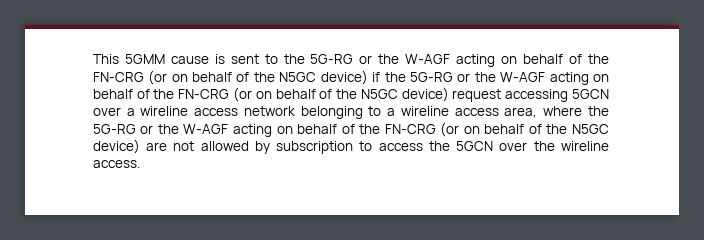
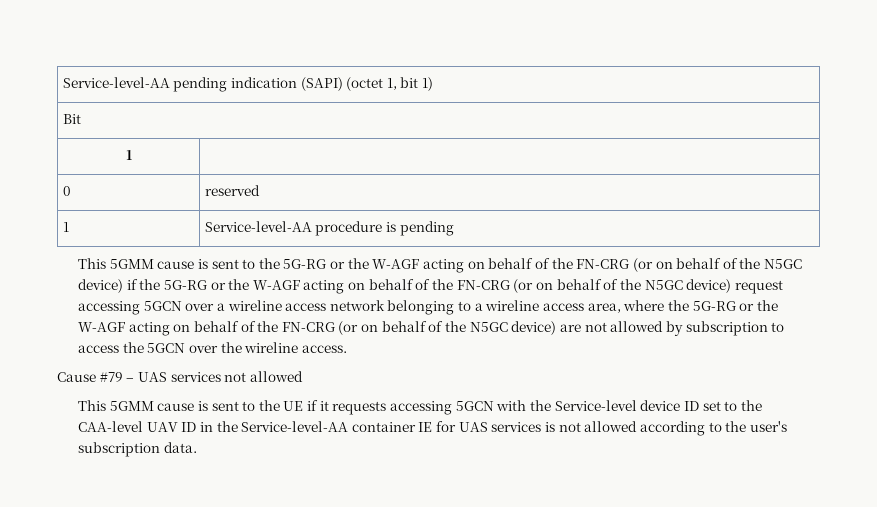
(92, 59) none -> [62,77,434,92] [62,114,81,124] [125,150,132,160] [62,186,71,196] [204,185,260,196] [62,222,69,232] [204,221,454,236] Service-level-AA pending indication (SAPI) (octet 1, bit 1) // Bit // 1 | // 0 | reserved // 1 | Service-level-AA procedure is pending //
(140, 164) none -> [57,371,303,382] [77,400,762,415] [77,421,787,436] [77,442,197,457] // Cause #79 – UAS services not allowed // This 5GMM cause is sent to the UE if it requests accessing 5GCN with the Service-level device ID set to the CAA-level UAV ID in the Service-level-AA container IE for UAS services is not allowed according to the user's subscription data.

